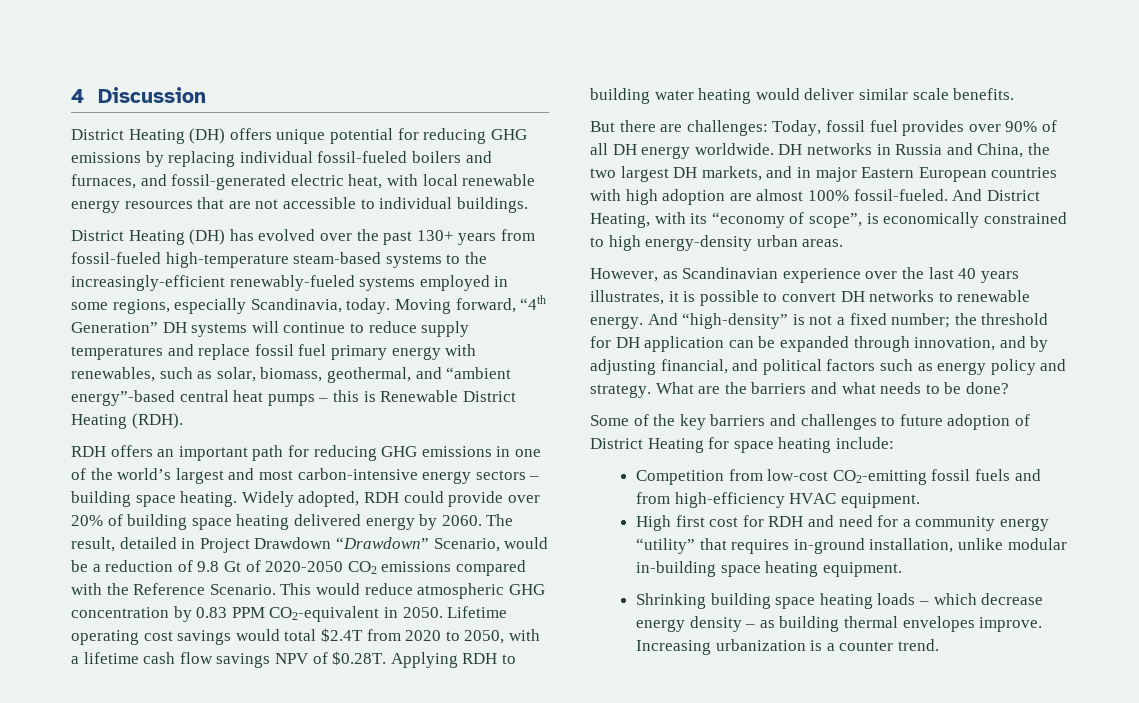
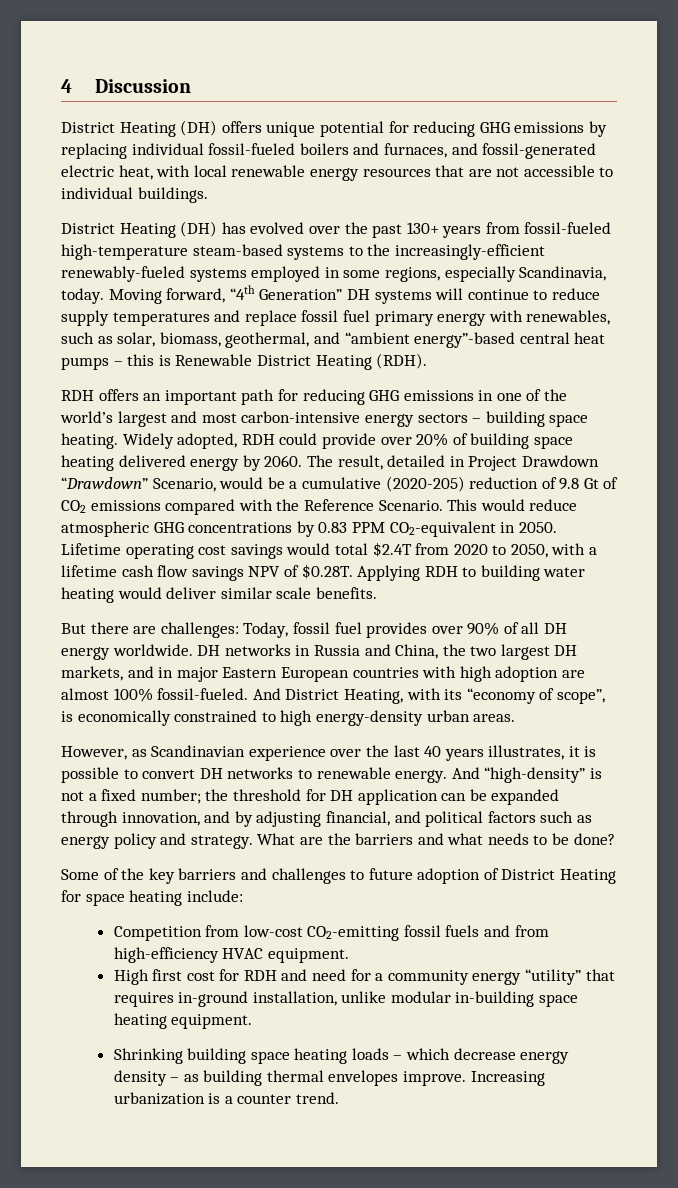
(101, 568) none -> [301,476,465,492] cumulative (2020-205)
[265,561,344,572] 2020-2050 -> (619, 483) none
[71,607,169,618] concentration -> [188,522,293,533] concentrations

